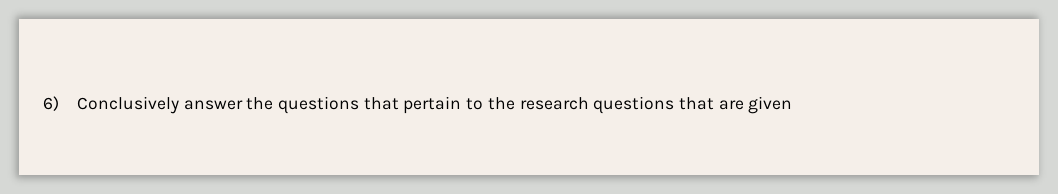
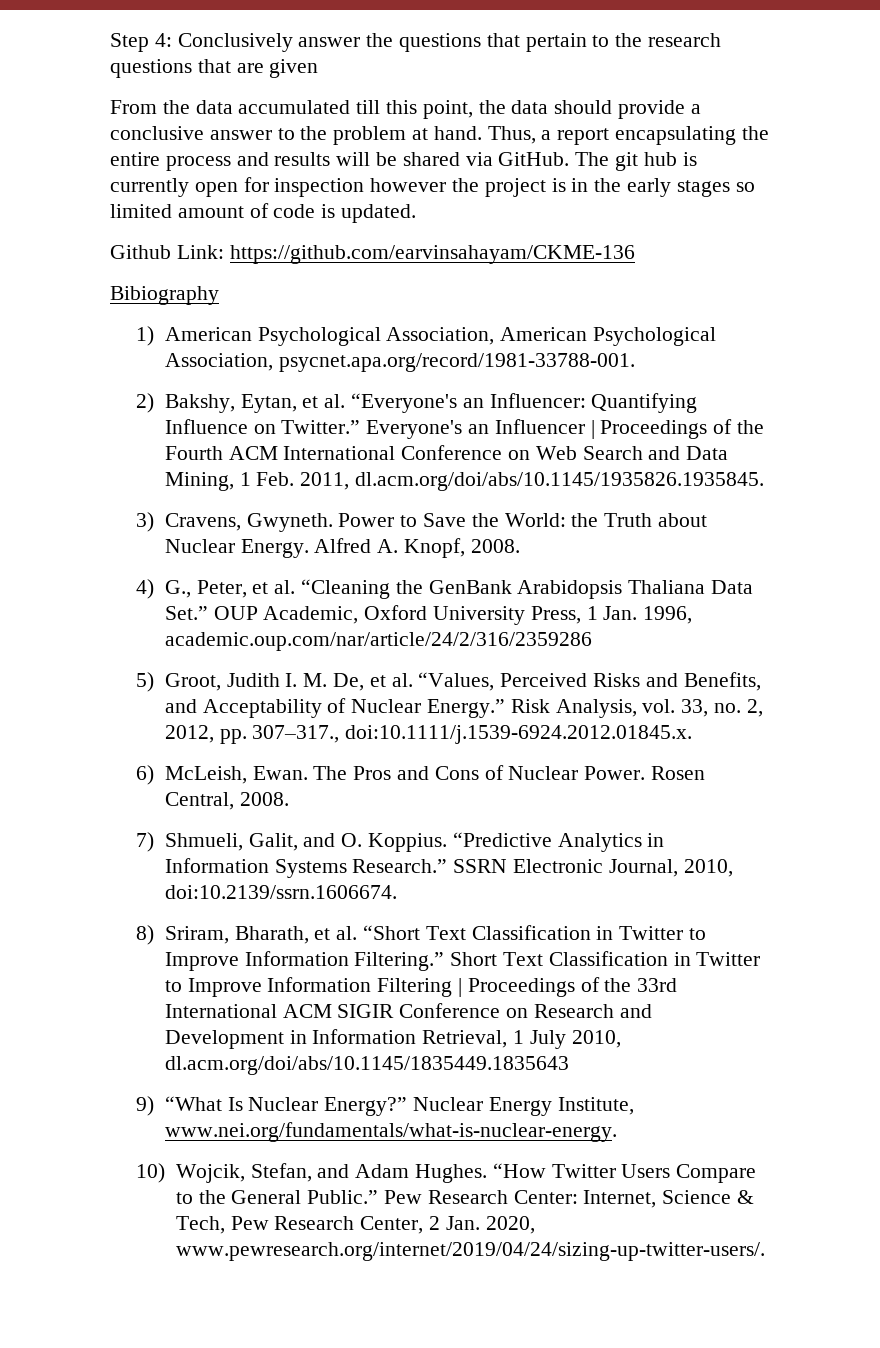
[43,96,59,111] 6) -> [110,33,172,52] Step 4:
(793, 105) none -> [110,100,701,119] [110,126,769,145] [110,152,697,171] [110,177,755,197] [110,203,417,223] [110,245,635,264] [110,286,219,305] [135,326,716,346] [164,353,635,372] [135,393,698,413] [164,419,764,439] [164,445,729,460] [164,472,764,491] [135,512,707,532] [164,538,520,558] [135,579,753,599] [164,605,693,625] [164,632,592,651] [135,672,761,692] [164,698,763,718] [164,725,693,744] [135,765,705,785] [164,792,289,810] [135,832,665,852] [164,858,733,878] [164,885,397,899] [135,925,706,945] [164,951,761,971] [164,977,678,997] [164,1003,652,1018] [164,1029,621,1049] [164,1056,569,1075] [135,1096,634,1116] [164,1122,617,1142] [135,1163,757,1183] [175,1190,754,1208] [175,1216,535,1234] [175,1242,765,1261] // From the data accumulated till this point, the data should provide a conclusive answer to the problem at hand. Thus, a report encapsulating the entire process and results will be shared via GitHub. The git hub is currently open for inspection however the project is in the early stages so limited amount of code is updated. // Github Link: https://github.com/earvinsahayam/CKME-136 // Bibiography // 1) American Psychological Association, American Psychological Association, psycnet.apa.org/record/1981-33788-001. // 2) Bakshy, Eytan, et al. “Everyone's an Influencer: Quantifying Influence on Twitter.” Everyone's an Influencer | Proceedings of the Fourth ACM International Conference on Web Search and Data Mining, 1 Feb. 2011, dl.acm.org/doi/abs/10.1145/1935826.1935845. // 3) Cravens, Gwyneth. Power to Save the World: the Truth about Nuclear Energy. Alfred A. Knopf, 2008. // 4) G., Peter, et al. “Cleaning the GenBank Arabidopsis Thaliana Data Set.” OUP Academic, Oxford University Press, 1 Jan. 1996, academic.oup.com/nar/article/24/2/316/2359286 // 5) Groot, Judith I. M. De, et al. “Values, Perceived Risks and Benefits, and Acceptability of Nuclear Energy.” Risk Analysis, vol. 33, no. 2, 2012, pp. 307–317., doi:10.1111/j.1539-6924.2012.01845.x. // 6) McLeish, Ewan. The Pros and Cons of Nuclear Power. Rosen Central, 2008. // 7) Shmueli, Galit, and O. Koppius. “Predictive Analytics in Information Systems Research.” SSRN Electronic Journal, 2010, doi:10.2139/ssrn.1606674. // 8) Sriram, Bharath, et al. “Short Text Classification in Twitter to Improve Information Filtering.” Short Text Classification in Twitter to Improve Information Filtering | Proceedings of the 33rd International ACM SIGIR Conference on Research and Development in Information Retrieval, 1 July 2010, dl.acm.org/doi/abs/10.1145/1835449.1835643 // 9) “What Is Nuclear Energy?” Nuclear Energy Institute, www.nei.org/fundamentals/what-is-nuclear-energy. // 10) Wojcik, Stefan, and Adam Hughes. “How Twitter Users Compare to the General Public.” Pew Research Center: Internet, Science & Tech, Pew Research Center, 2 Jan. 2020, www.pewresearch.org/internet/2019/04/24/sizing-up-twitter-users/.

